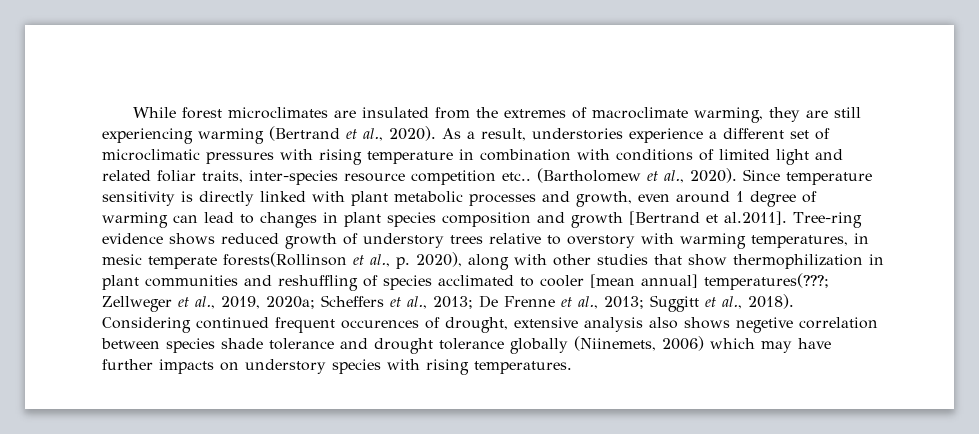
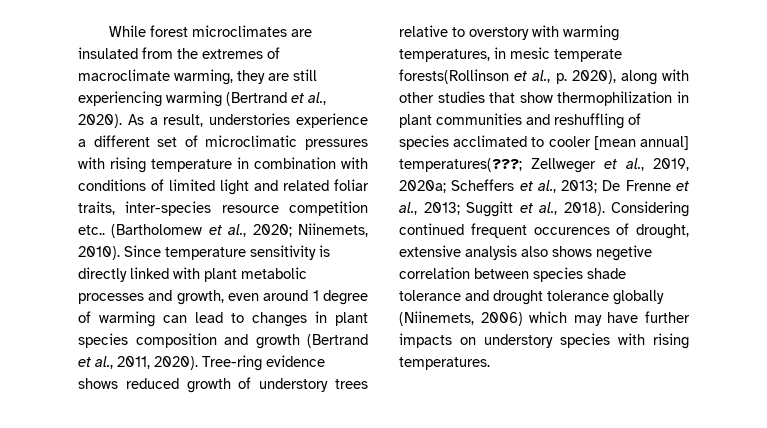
[690,168,737,183] 2020). -> [252,223,368,237] [78,246,120,260] 2020; Niinemets, 2010).
[629,211,787,225] [Bertrand et al.2011]. -> [307,334,368,348] [78,356,198,370] (Bertrand et al., 2011, 2020).

